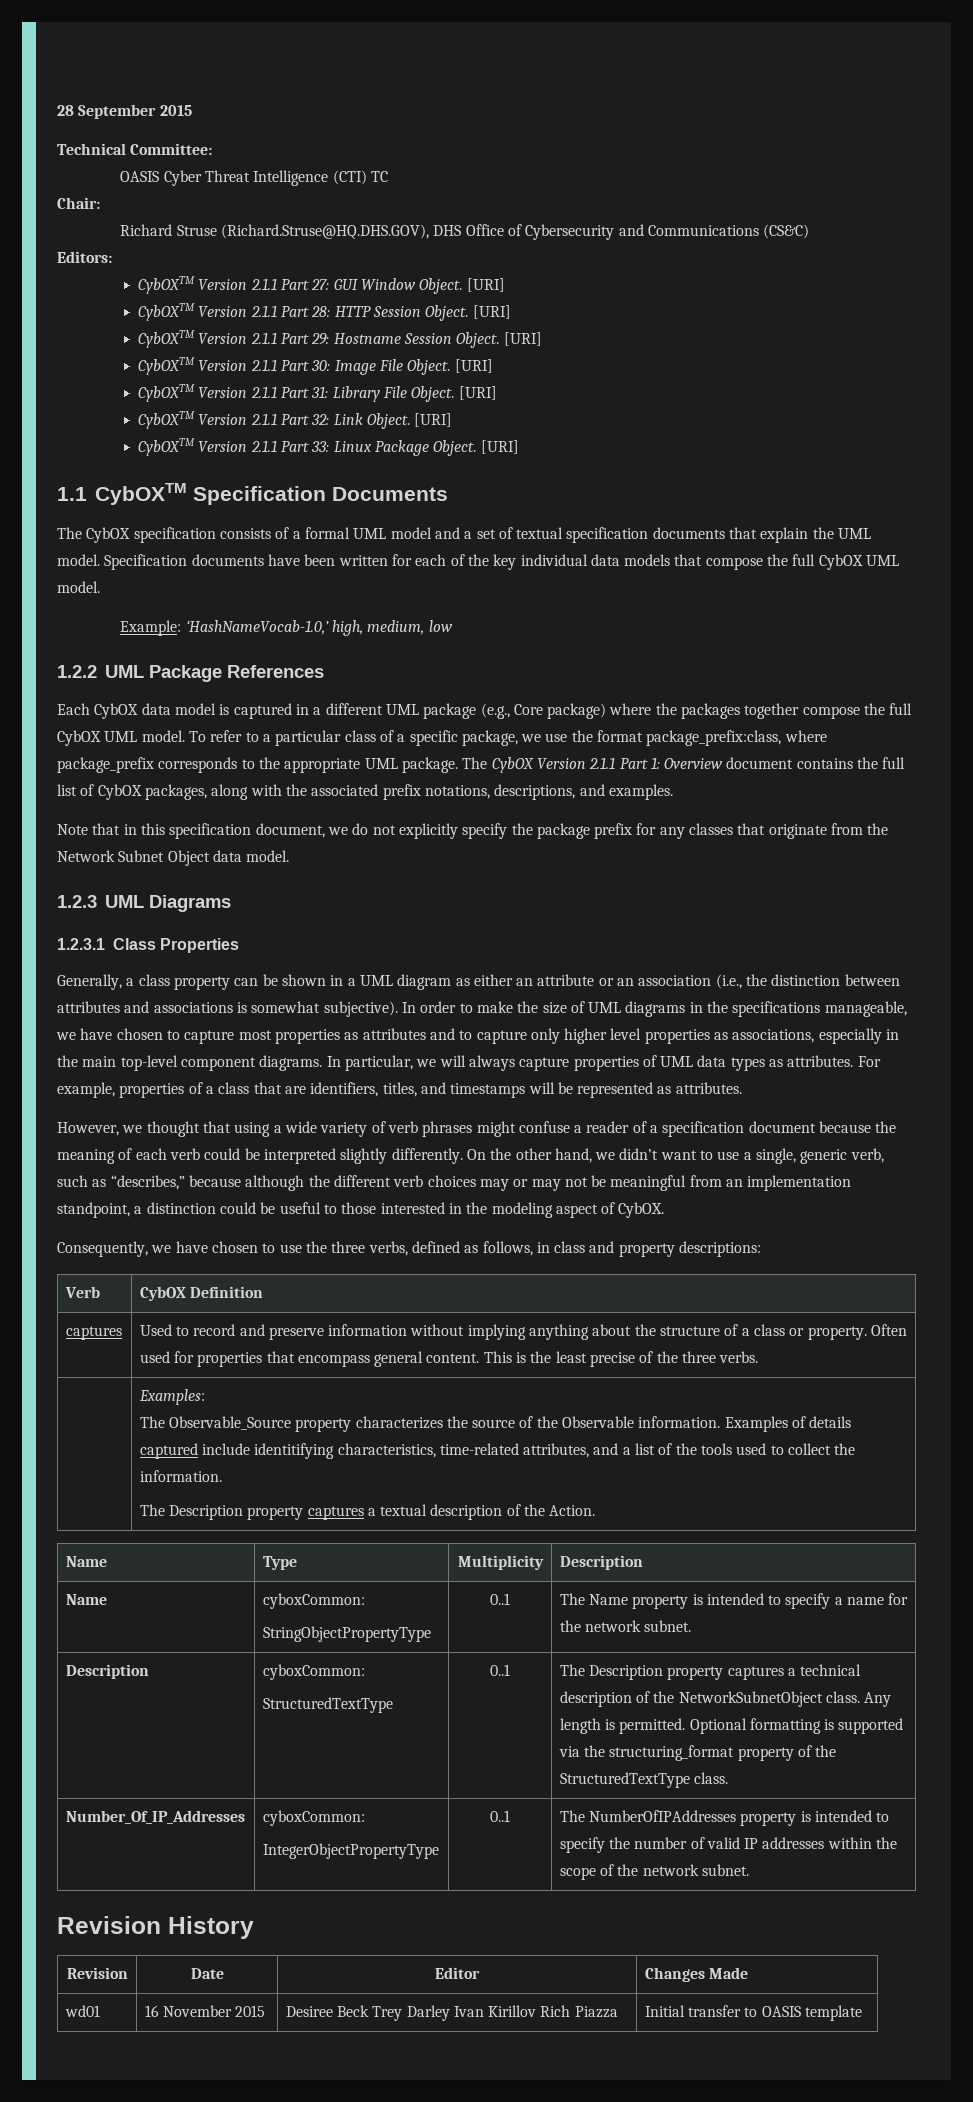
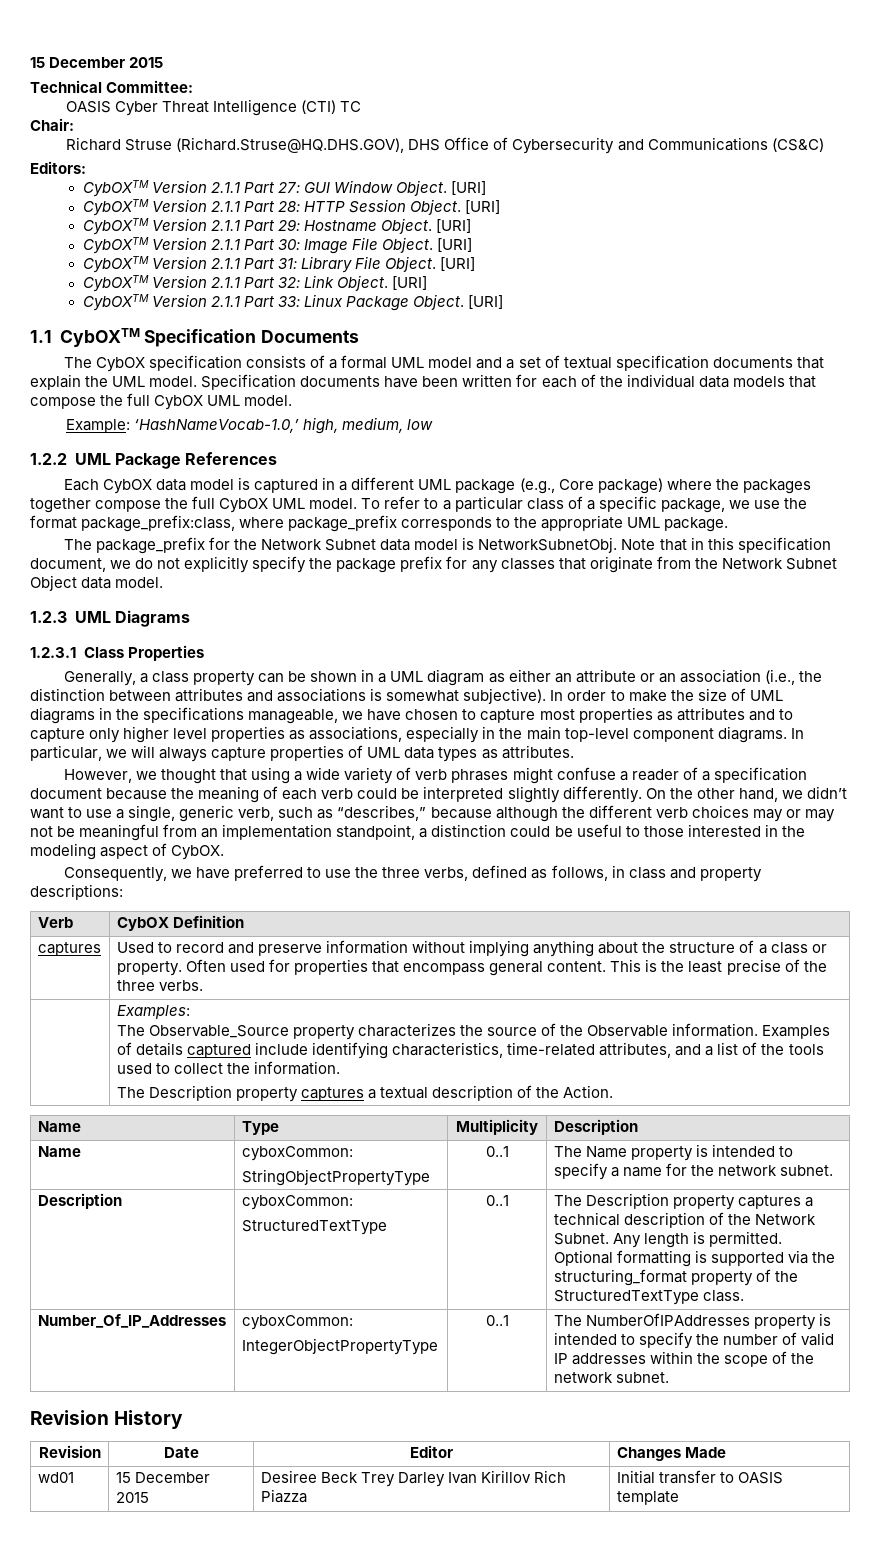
[57,104,157,119] 28 September -> [30,57,126,68] 15 December
[403,333,452,344] Session -> (377, 225) none
[493,554,517,570] key -> (623, 381) none
[462,757,906,773] [57,784,673,800] The CybOX Version 2.1.1 Part 1: Overview document contains the full list of CybOX packages, along with the associated prefix notations, descriptions, and examples. // -> [63,537,618,554] // The package_prefix for the Network Subnet data model is NetworkSubnetObj.
[857,1056,881,1067] [57,1082,742,1098] For example, properties of a class that are identifiers, titles, and timestamps will be represented as attributes. -> (574, 752) none
[211,1241,258,1253] chosen -> [234,865,304,881] preferred
[254,1443,335,1459] identitifying -> [312,1042,389,1059] identifying
[678,1691,860,1707] NetworkSubnetObject class. -> [755,1214,817,1225] [553,1233,609,1245] Network Subnet.
[144,2005,232,2017] 16 November -> [115,1472,210,1483] 15 December

